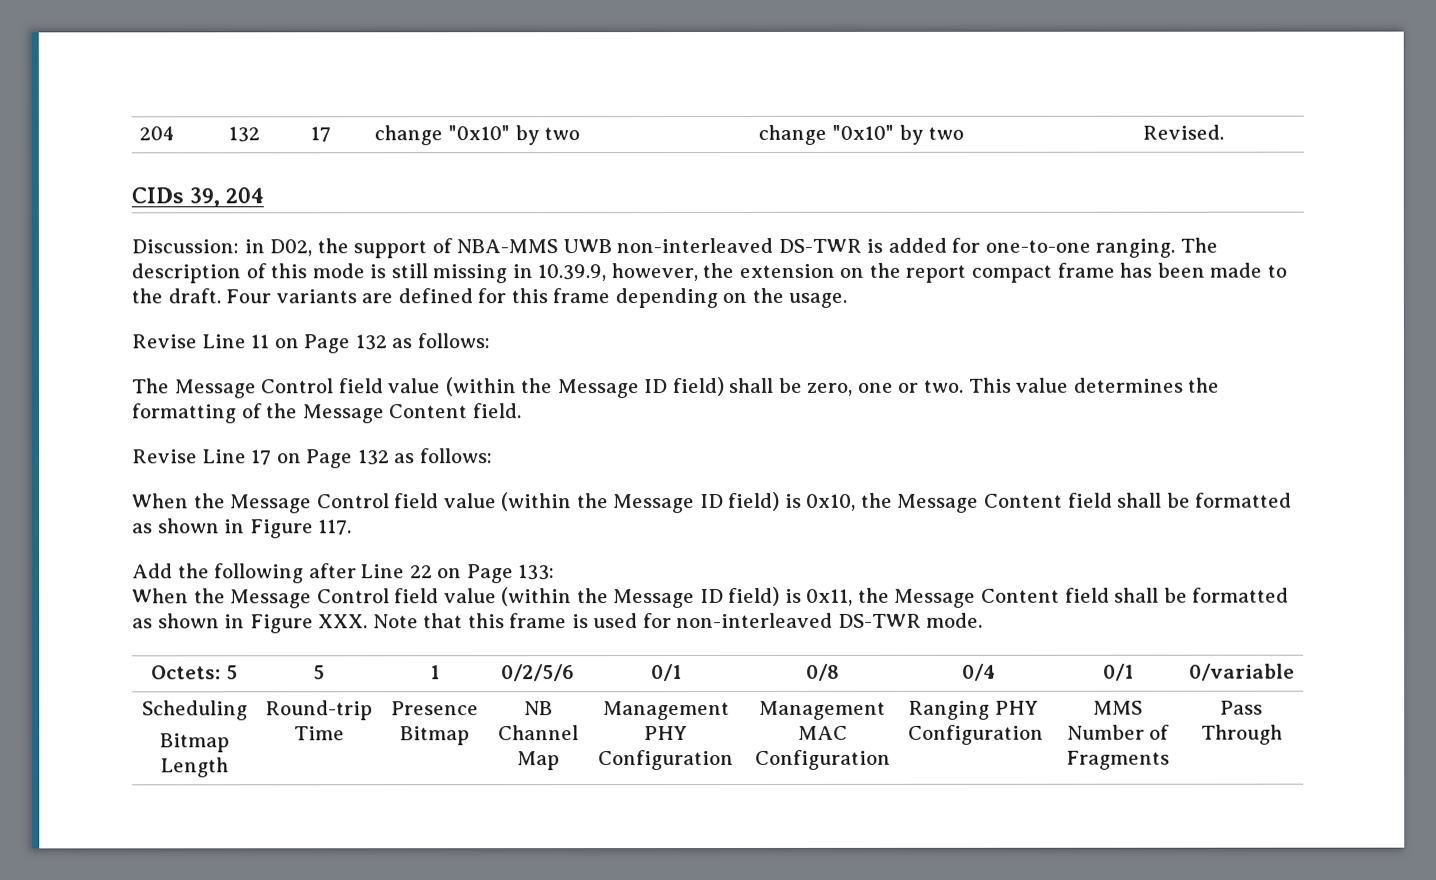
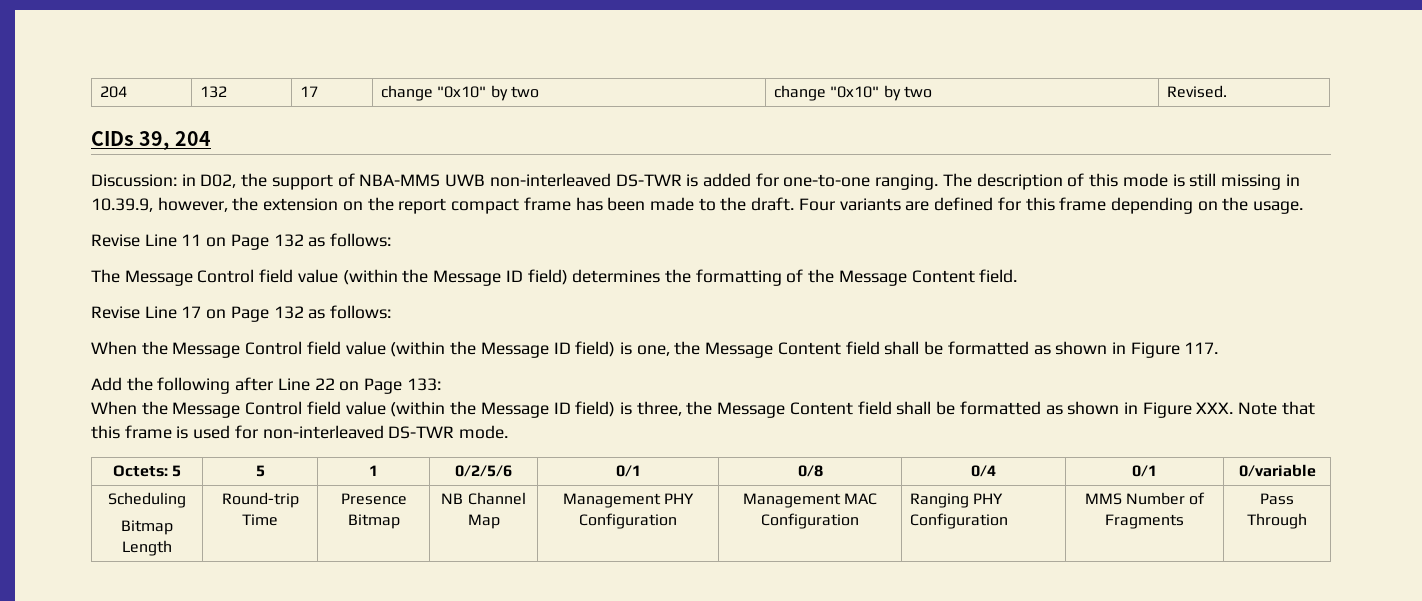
[728,377,1069,396] shall be zero, one or two. This value -> (568, 277) none
[806,493,857,511] 0x10, -> [636,345,670,356] one,
[806,588,854,606] 0x11, -> [636,401,682,416] three,

